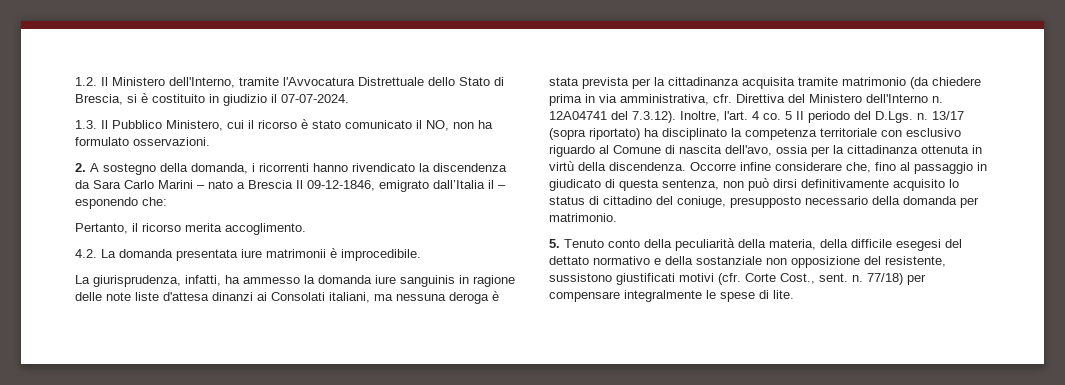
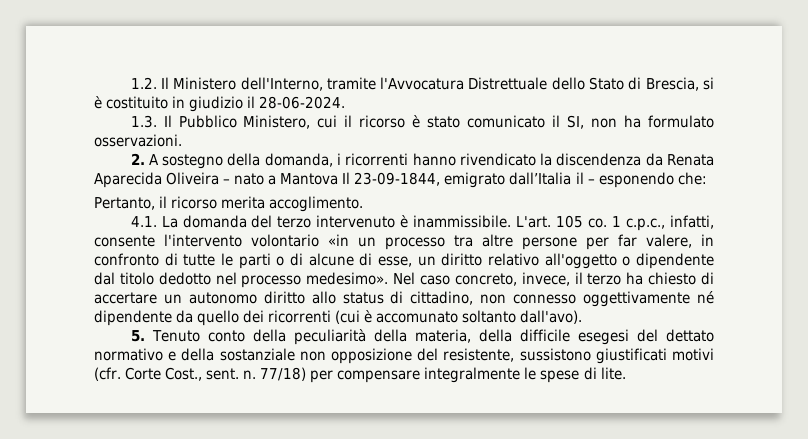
[281,94,349,103] 07-07-2024. -> [259,96,346,109] 28-06-2024.
[426,120,449,131] NO, -> [567,115,585,129] SI,
[93,180,375,191] Sara Carlo Marini – nato a Brescia Il 09-12-1846, -> [666,154,714,166] [94,172,441,188] Renata Aparecida Oliveira – nato a Mantova Il 23-09-1844,
[75,249,97,258] 4.2. -> [130,216,157,227] 4.1.
[176,248,421,261] [75,275,515,287] [75,291,499,304] [549,77,981,89] [549,94,943,106] [549,111,964,123] [549,128,961,140] [549,145,982,157] [549,161,987,174] [549,178,959,191] [549,196,979,208] [549,213,617,222] presentata iure matrimonii è improcedibile. // La giurisprudenza, infatti, ha ammesso la domanda iure sanguinis in ragione delle note liste d'attesa dinanzi ai Consolati italiani, ma nessuna deroga è stata prevista per la cittadinanza acquisita tramite matrimonio (da chiedere prima in via amministrativa, cfr. Direttiva del Ministero dell'Interno n. 12A04741 del 7.3.12). Inoltre, l'art. 4 co. 5 II periodo del D.Lgs. n. 13/17 (sopra riportato) ha disciplinato la competenza territoriale con esclusivo riguardo al Comune di nascita dell'avo, ossia per la cittadinanza ottenuta in virtù della discendenza. Occorre infine considerare che, fino al passaggio in giudicato di questa sentenza, non può dirsi definitivamente acquisito lo status di cittadino del coniuge, presupposto necessario della domanda per matrimonio. -> [251,215,714,231] [94,234,714,250] [94,253,714,269] [94,272,715,288] [94,291,715,307] [94,310,583,326] del terzo intervenuto è inammissibile. L'art. 105 co. 1 c.p.c., infatti, consente l'intervento volontario «in un processo tra altre persone per far valere, in confronto di tutte le parti o di alcune di esse, un diritto relativo all'oggetto o dipendente dal titolo dedotto nel processo medesimo». Nel caso concreto, invece, il terzo ha chiesto di accertare un autonomo diritto allo status di cittadino, non connesso oggettivamente né dipendente da quello dei ricorrenti (cui è accomunato soltanto dall'avo).

